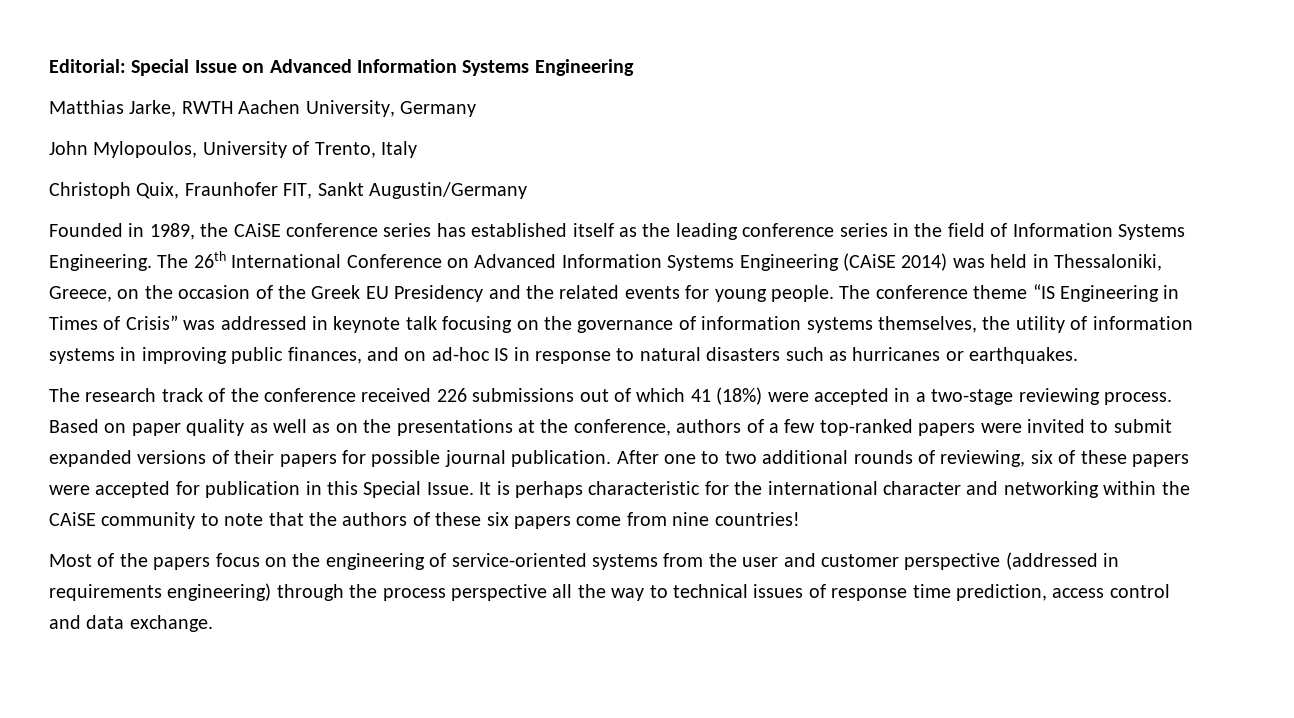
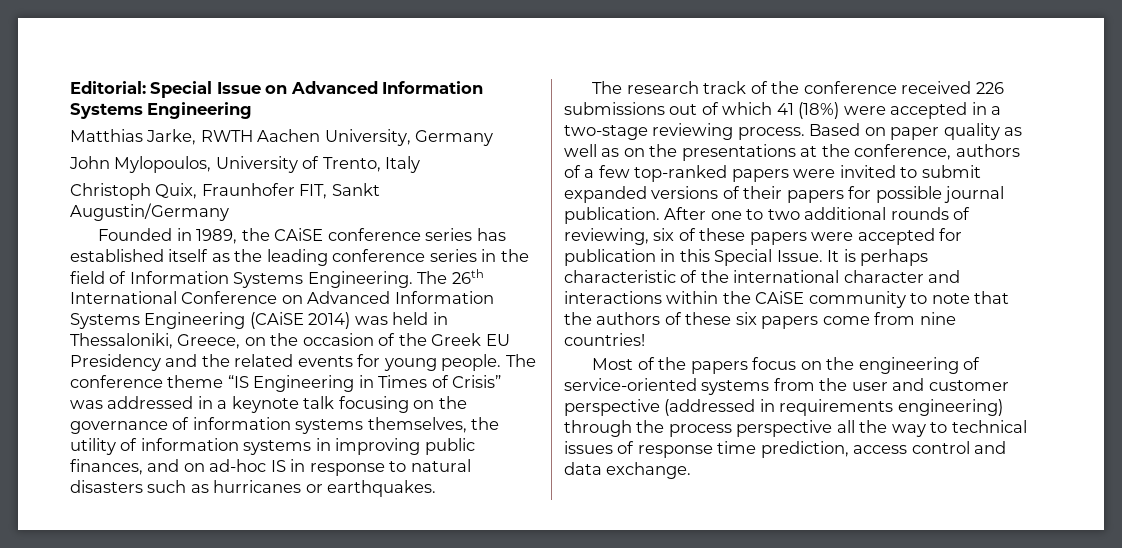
(328, 323) none -> [217,400,228,409] a
[704,481,729,495] for -> [680,270,698,283] of
[1003,481,1099,498] networking -> [564,291,662,304] interactions

